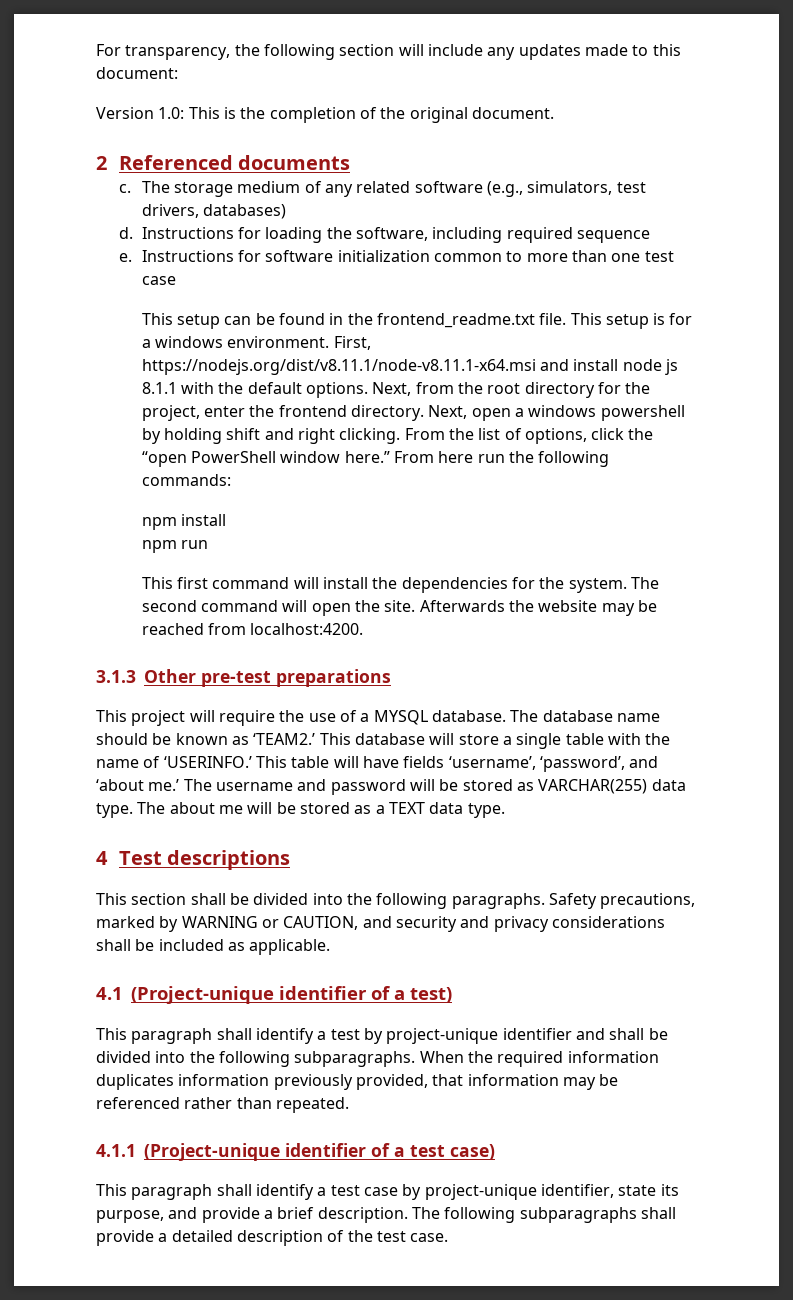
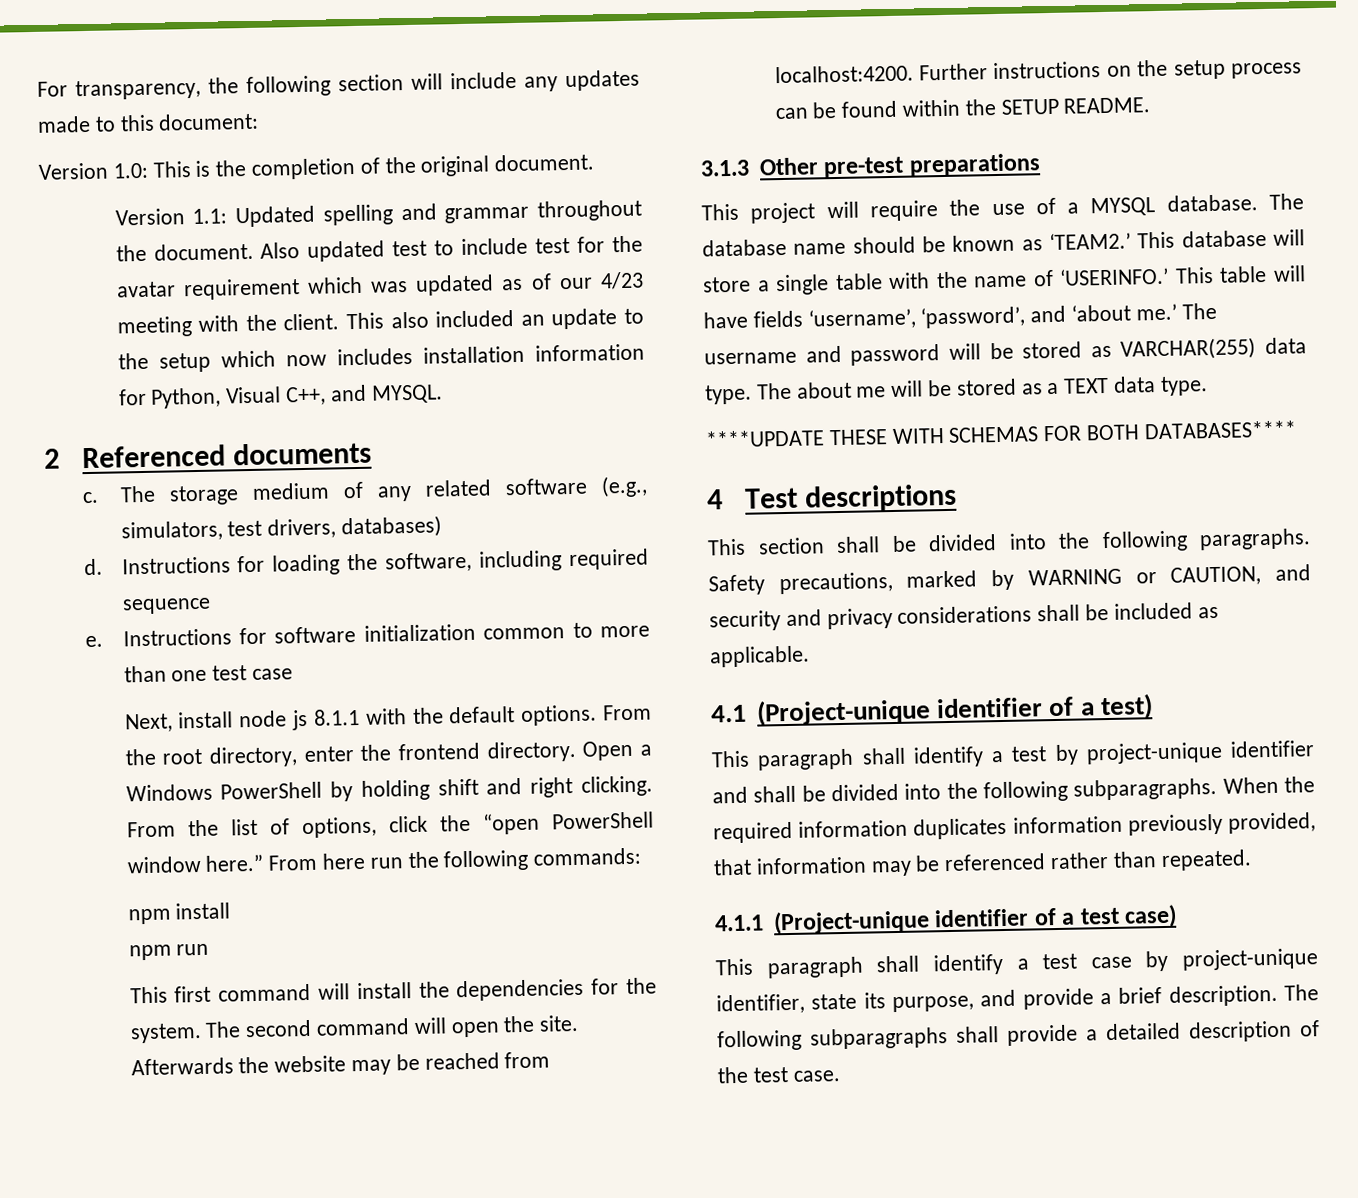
(554, 113) none -> [114,199,642,228] [115,235,643,262] [115,271,644,301] [116,308,644,338] [117,343,645,373] [117,384,443,409] // Version 1.1: Updated spelling and grammar throughout the document. Also updated test to include test for the avatar requirement which was updated as of our 4/23 meeting with the client. This also included an update to the setup which now includes installation information for Python, Visual C++, and MYSQL.
[141,313,693,329] [141,336,371,350] [141,359,569,375] This setup can be found in the frontend_readme.txt file. This setup is for a windows environment. First, https://nodejs.org/dist/v8.11.1/node-v8.11.1-x64.msi and -> [124,713,173,733] Next,
[372,382,651,398] [141,405,685,421] Next, from the root directory for the project, enter the frontend directory. Next, open a windows powershell -> [602,704,652,721] [124,740,652,768] [125,781,323,802] From the root directory, enter the frontend directory. Open a Windows PowerShell
(364, 629) none -> [918,59,1302,81] [774,97,1151,120] Further instructions on the setup process can be found within the SETUP README.
(505, 810) none -> [705,420,1297,448] // ****UPDATE THESE WITH SCHEMAS FOR BOTH DATABASES****

